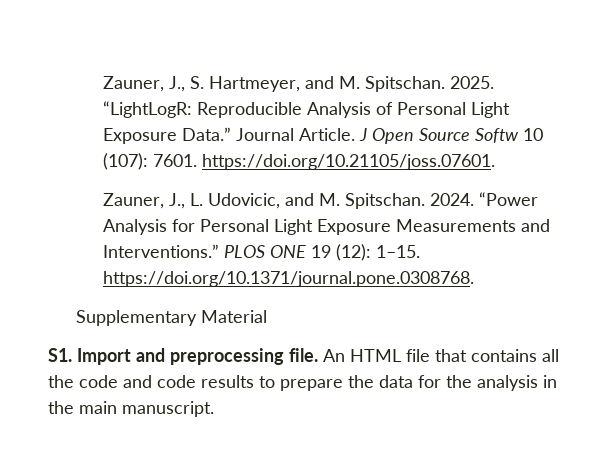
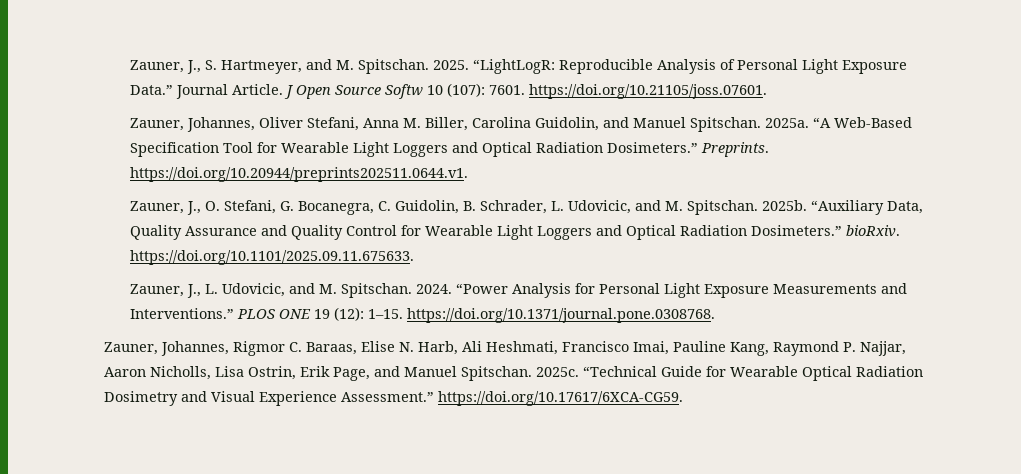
(496, 162) none -> [130,117,913,132] [130,142,770,157] [130,167,469,182] [130,200,924,215] [130,225,901,240] [130,250,415,265] // Zauner, Johannes, Oliver Stefani, Anna M. Biller, Carolina Guidolin, and Manuel Spitschan. 2025a. “A Web-Based Specification Tool for Wearable Light Loggers and Optical Radiation Dosimeters.” Preprints. https://doi.org/10.20944/preprints202511.0644.v1. // Zauner, J., O. Stefani, G. Bocanegra, C. Guidolin, B. Schrader, L. Udovicic, and M. Spitschan. 2025b. “Auxiliary Data, Quality Assurance and Quality Control for Wearable Light Loggers and Optical Radiation Dosimeters.” bioRxiv. https://doi.org/10.1101/2025.09.11.675633.
[75,310,267,326] [48,348,559,365] [48,375,557,391] [48,401,214,417] Supplementary Material // S1. Import and preprocessing file. An HTML file that contains all the code and code results to prepare the data for the analysis in the main manuscript. -> [103,341,906,356] [103,366,923,381] [103,391,683,406] Zauner, Johannes, Rigmor C. Baraas, Elise N. Harb, Ali Heshmati, Francisco Imai, Pauline Kang, Raymond P. Najjar, Aaron Nicholls, Lisa Ostrin, Erik Page, and Manuel Spitschan. 2025c. “Technical Guide for Wearable Optical Radiation Dosimetry and Visual Experience Assessment.” https://doi.org/10.17617/6XCA-CG59.

